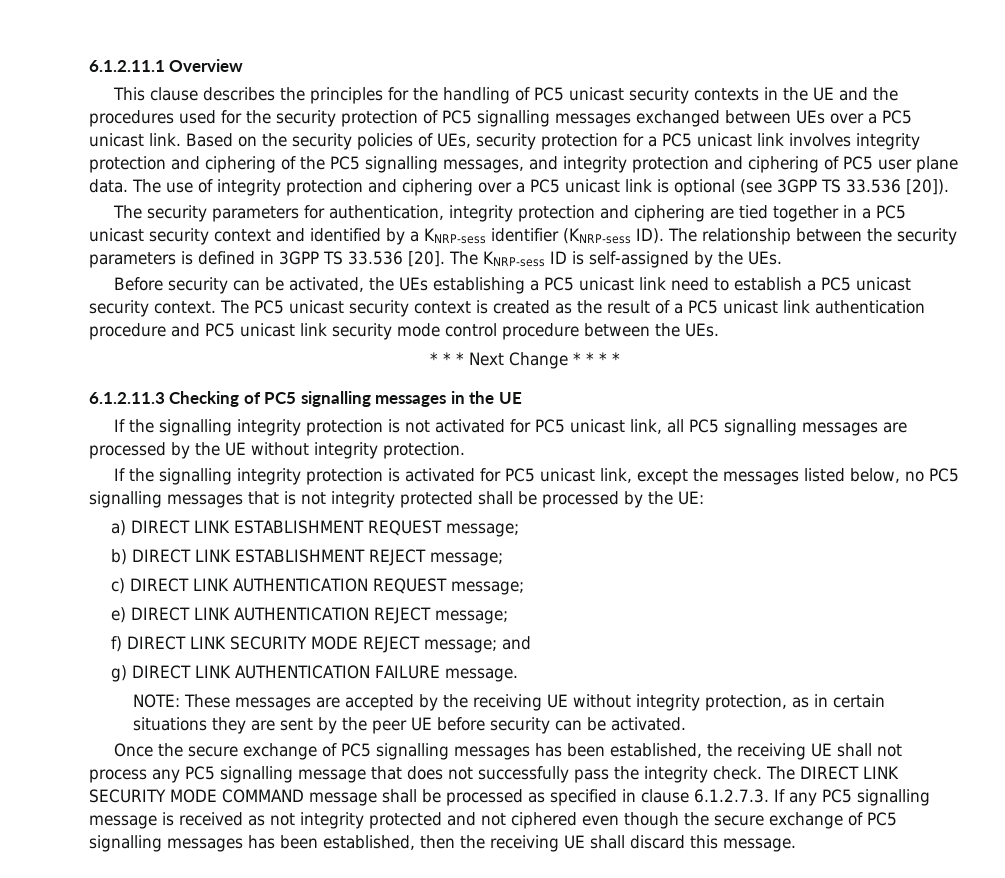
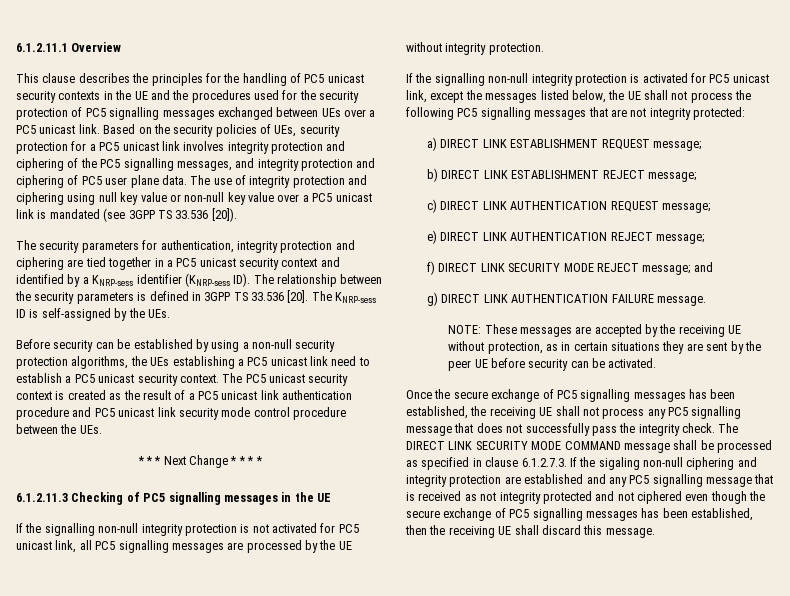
(473, 187) none -> [67,192,274,205] using null key value or non-null key value
[674,179,735,196] optional -> [49,209,100,219] mandated
[288,277,364,292] activated, -> [133,339,336,352] [16,356,129,369] established by using a non-null security protection algorithms,
(232, 427) none -> [98,523,139,533] non-null
(232, 476) none -> [488,73,529,83] non-null
[904,471,924,482] no -> [608,90,752,103] [406,107,454,120] the UE shall not process the following
[284,491,704,508] is not integrity protected shall be processed by the UE: -> [610,107,745,120] are not integrity protected:
[636,694,701,711] integrity -> (485, 346) none
[789,789,930,806] [89,815,157,829] any PC5 signalling message -> [579,457,757,470] [406,474,774,487] the sigaling non-null ciphering and integrity protection are established and any PC5 signalling message that

